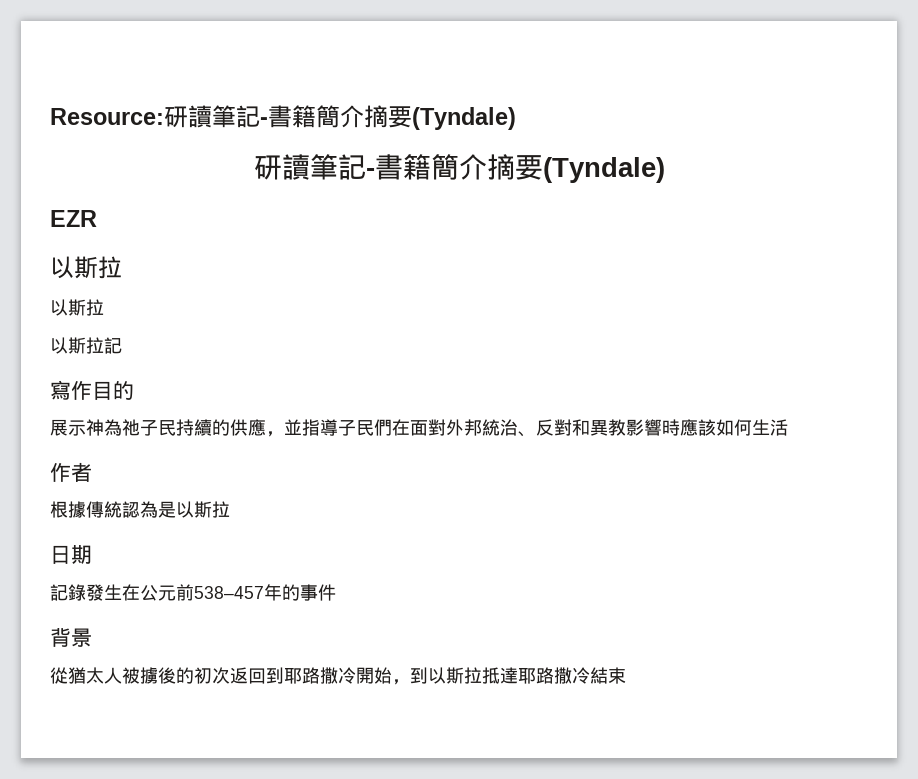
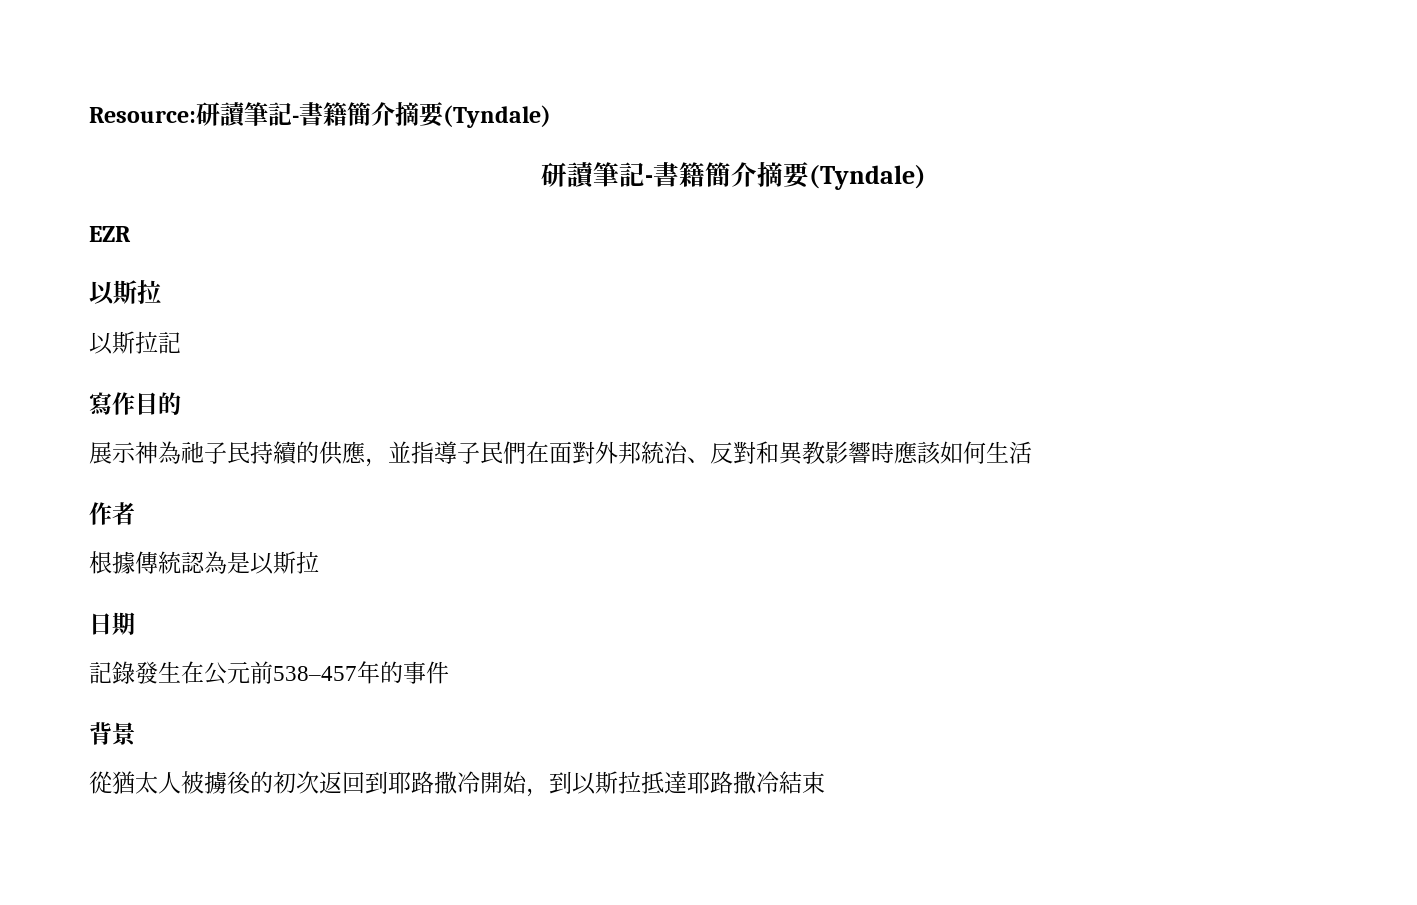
[50,337,104,354] // 以斯拉 -> (158, 342) none

